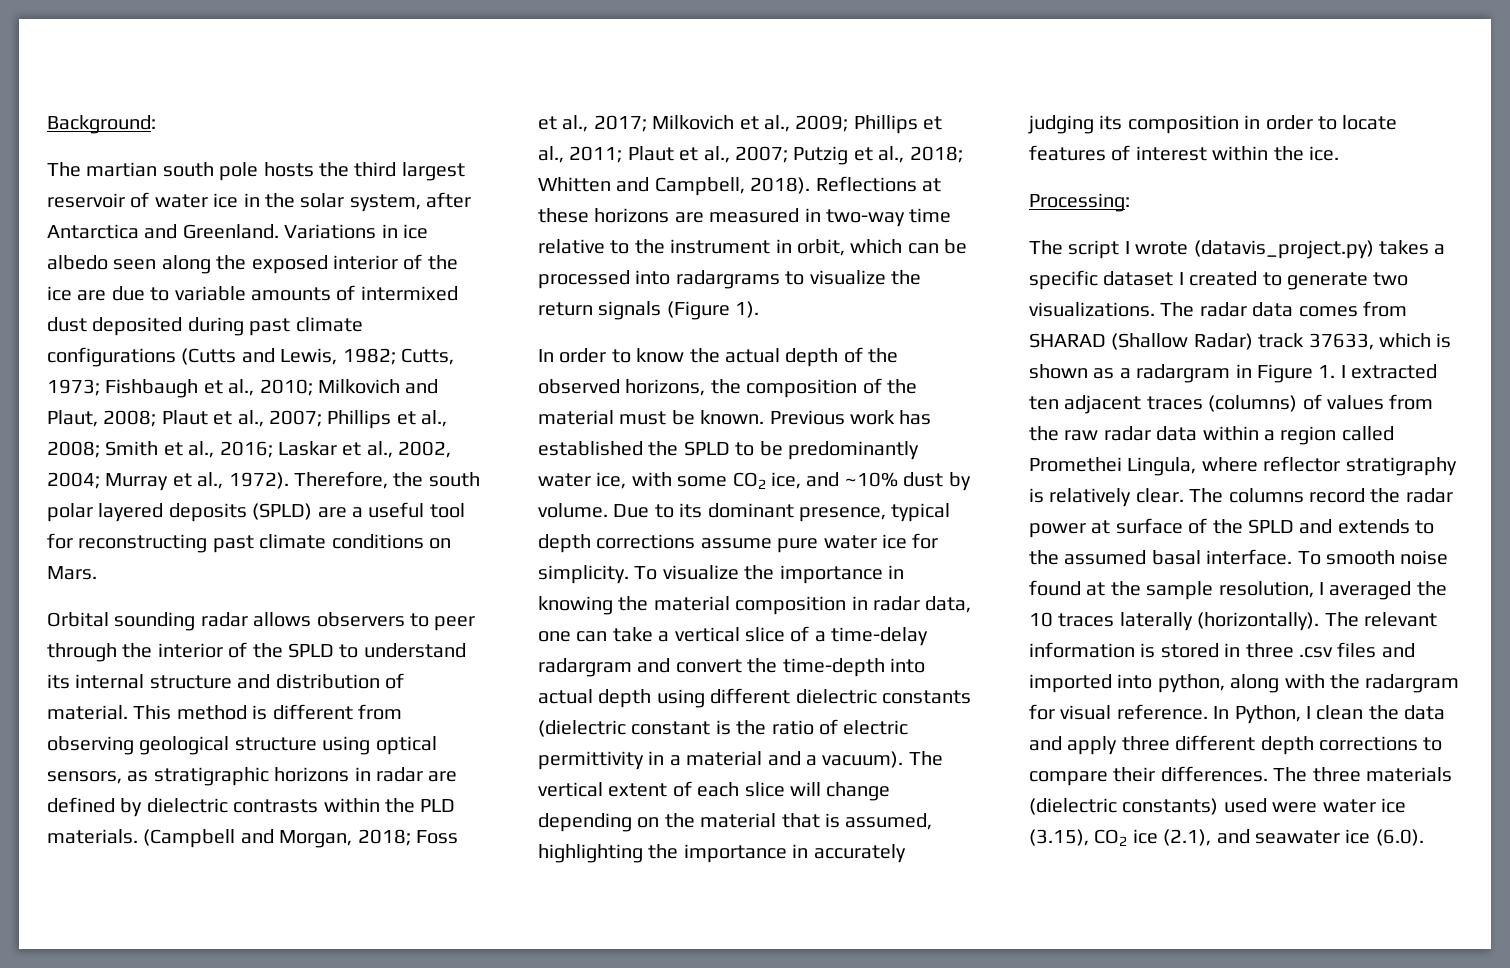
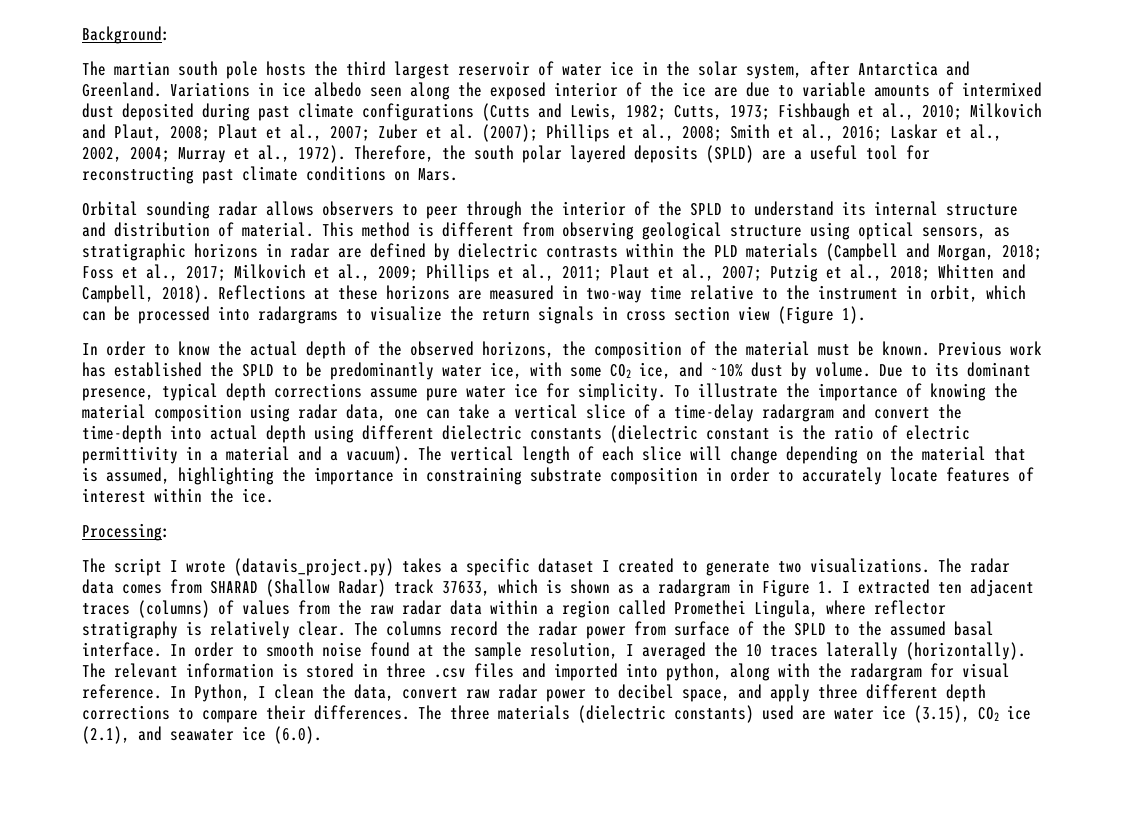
(322, 418) none -> [378,124,538,142] Zuber et al. (2007);
[47,829,138,844] materials. -> [746,243,818,258] materials
(662, 310) none -> [602,306,770,321] in cross section view
[662,565,904,584] visualize the importance in -> [698,383,922,401] illustrate the importance of
[851,596,868,610] in -> [250,404,290,422] using
[608,783,668,797] extent -> [522,446,570,464] length
[813,844,906,863] [1028,115,1123,134] accurately judging its -> [426,467,602,485] constraining substrate
(1337, 123) none -> [802,467,882,485] accurately
[1091,520,1111,534] at -> [634,621,666,636] from
[1299,519,1410,534] and extends -> (826, 629) none
[1297,551,1321,565] To -> [170,642,258,657] In order to
[1404,705,1446,720] data -> [354,684,730,702] data, convert raw radar power to decibel space,
[1272,802,1318,813] were -> [802,710,826,720] are

